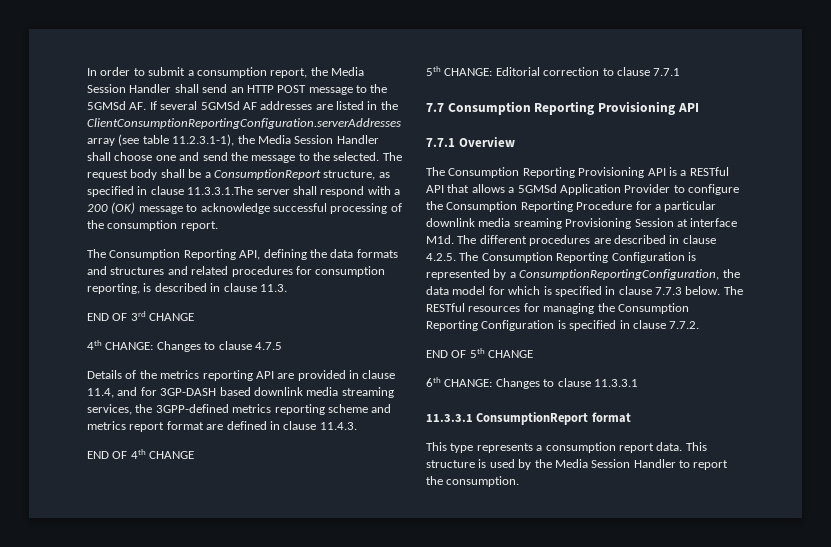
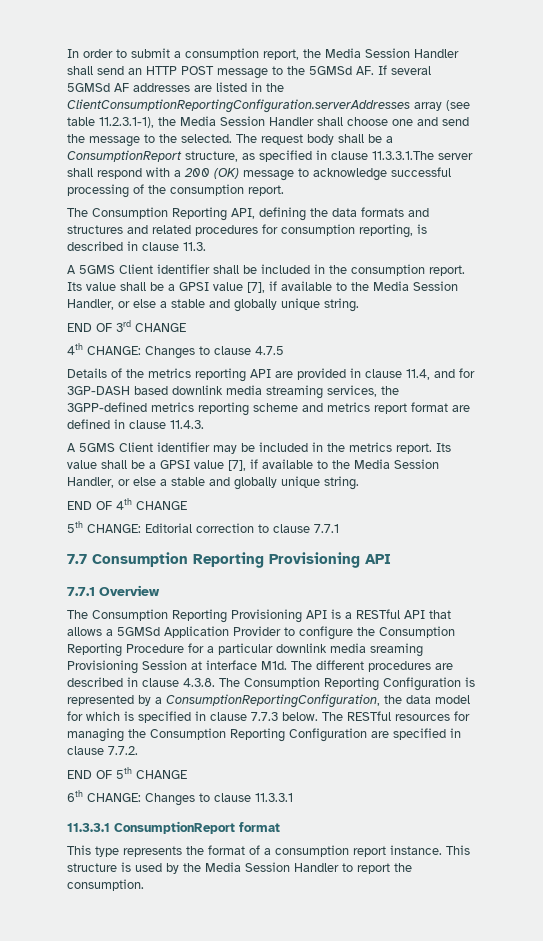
(287, 288) none -> [67,264,465,276] [67,281,458,293] [67,298,359,312] // A 5GMS Client identifier shall be included in the consumption report. Its value shall be a GPSI value [7], if available to the Media Session Handler, or else a stable and globally unique string.
(357, 426) none -> [67,442,451,454] [67,459,439,471] [67,476,359,490] // A 5GMS Client identifier may be included in the metrics report. Its value shall be a GPSI value [7], if available to the Media Session Handler, or else a stable and globally unique string.
[426,253,456,261] 4.2.5. -> [183,678,215,687] 4.3.8.
[557,320,566,329] is -> [371,731,389,738] are
(533, 448) none -> [186,845,260,855] the format of
[656,442,683,451] data. -> [390,845,442,855] instance.

